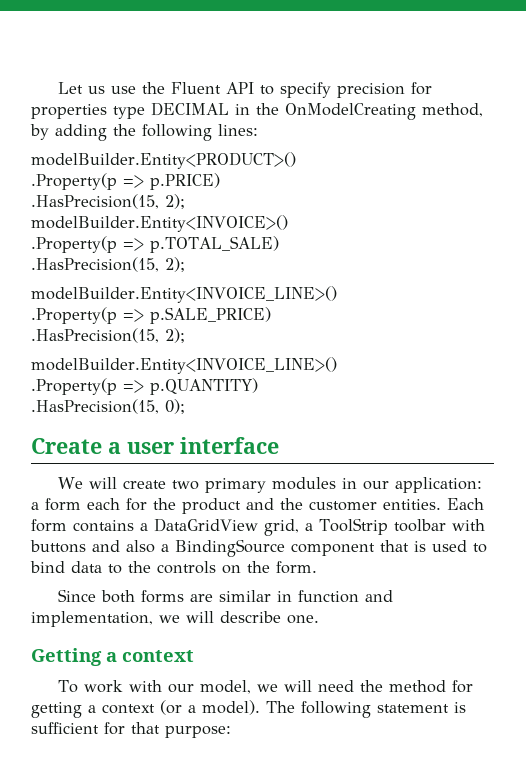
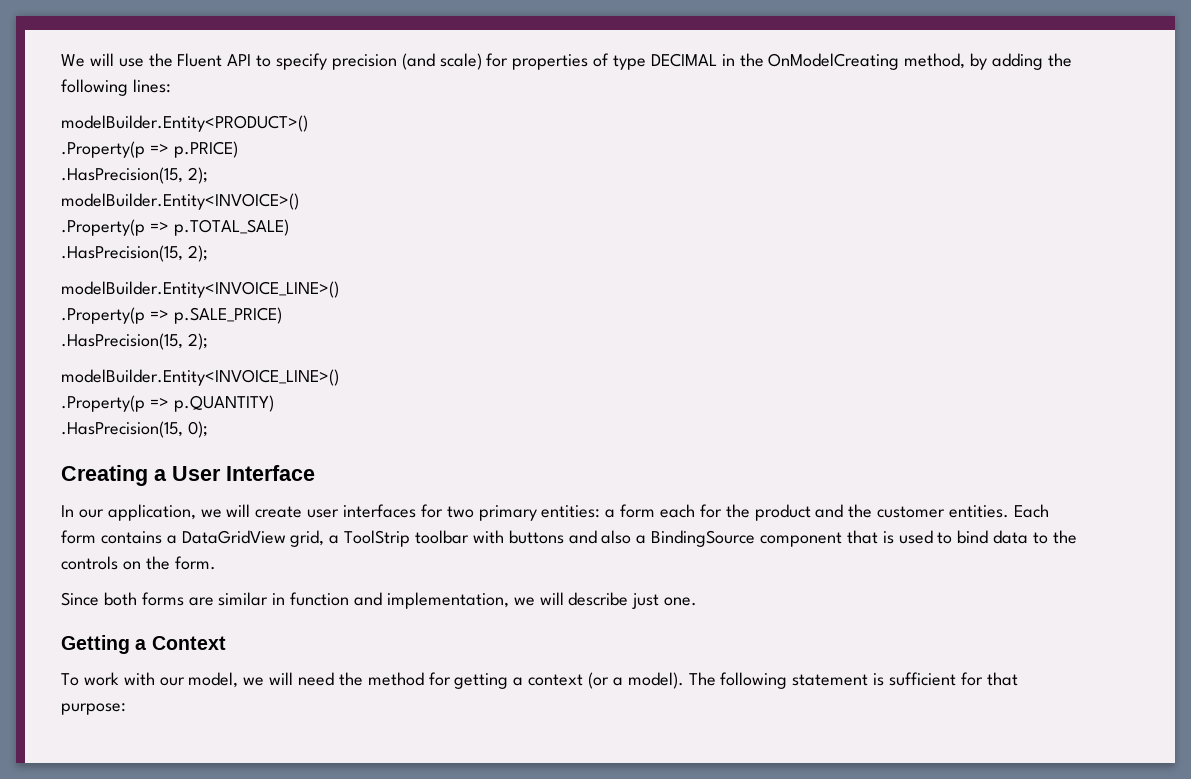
[58,82,106,94] Let us -> [61,53,114,67] We will
(406, 90) none -> [401,53,482,70] (and scale)
(107, 111) none -> [593,53,610,67] of
[31,437,279,454] [58,477,483,493] Create a user interface // We will create two primary modules in our application: -> [61,465,315,486] [61,504,601,521] Creating a User Interface // In our application, we will create user interfaces for two primary entities:
(281, 617) none -> [632,593,660,609] just
[122,650,194,662] context -> [151,636,226,650] Context

